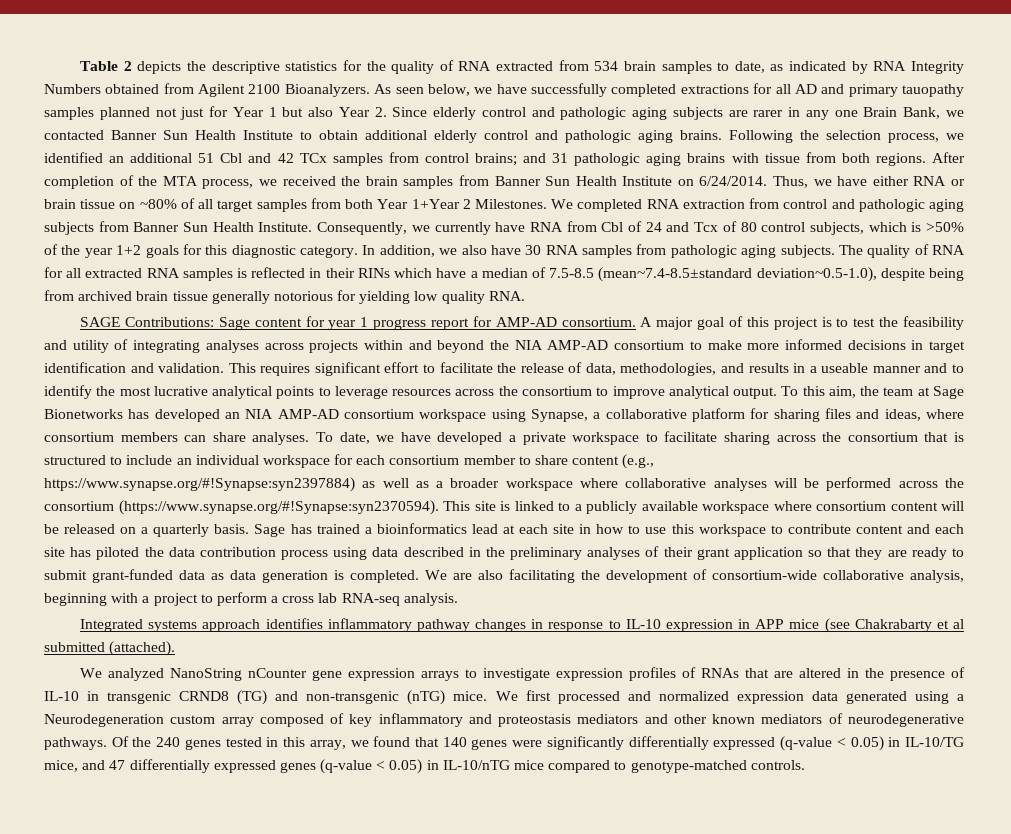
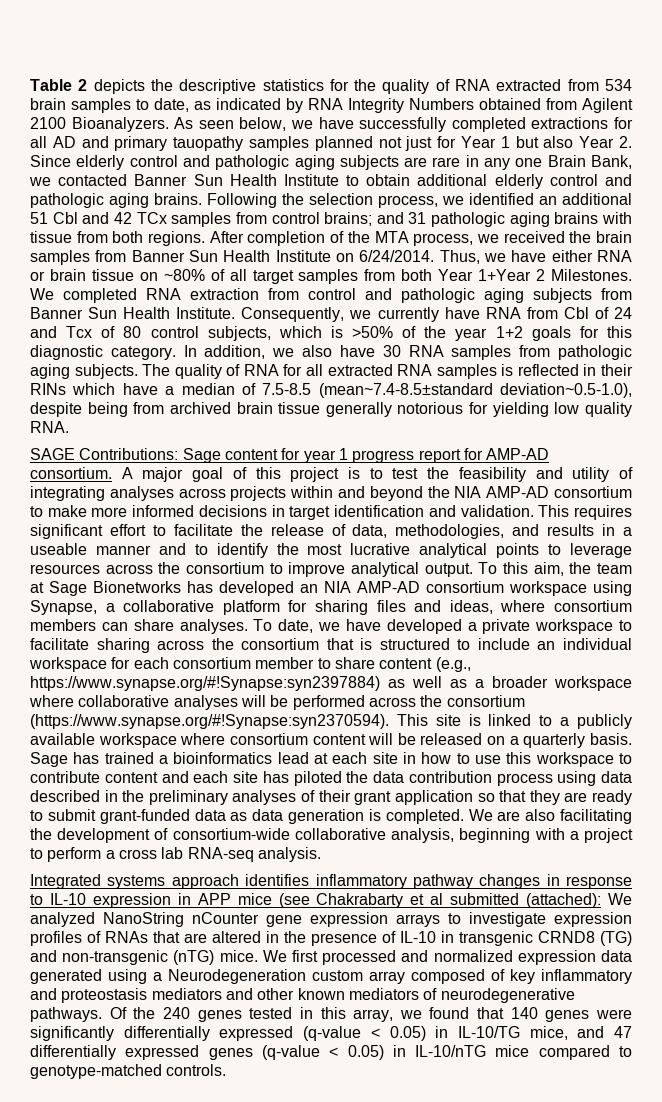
[753,110,784,117] rarer -> [432,157,461,167] rare
[109,641,176,656] (attached). // -> [526,893,602,908] (attached):

